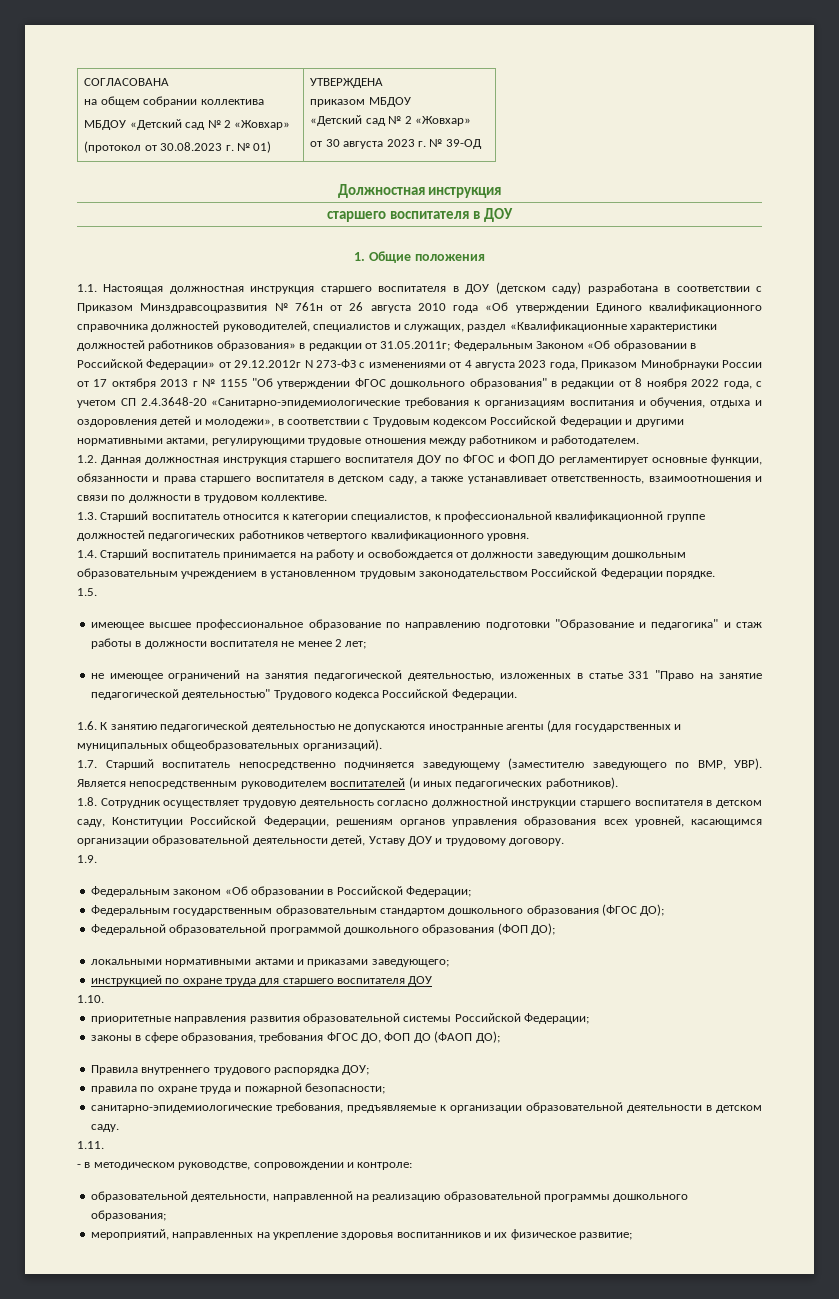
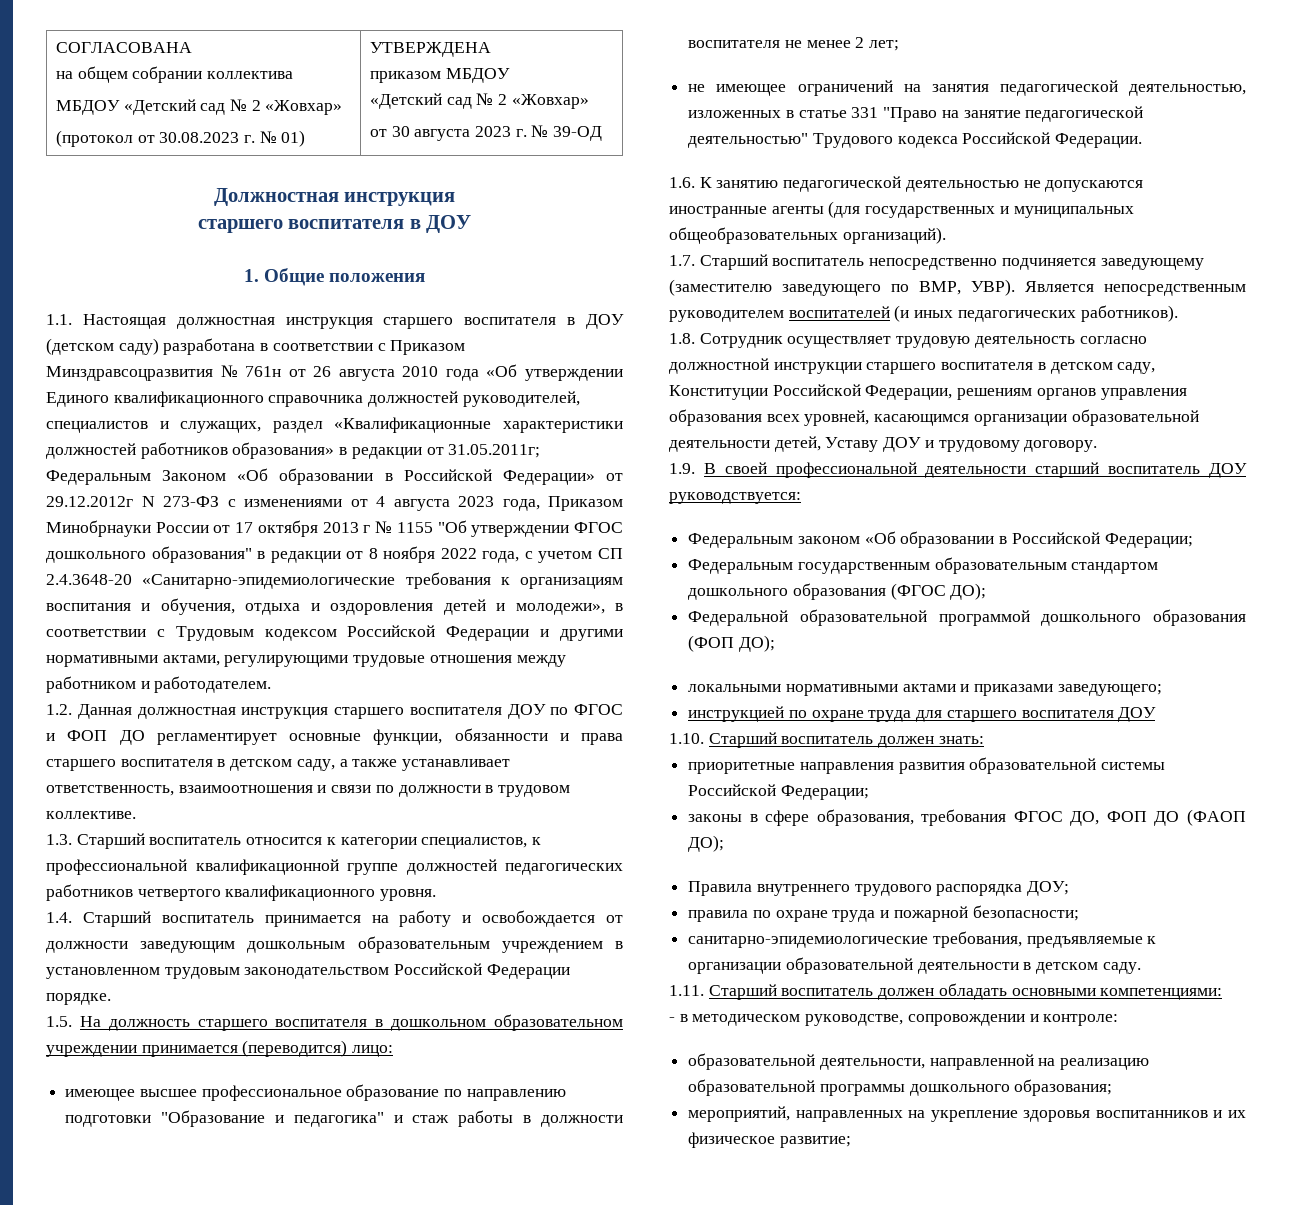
(97, 592) none -> [79,1014,624,1031] [46,1040,394,1057] На должность старшего воспитателя в дошкольном образовательном учреждении принимается (переводится) лицо:
(97, 859) none -> [703,462,1248,478] [669,492,801,504] В своей профессиональной деятельности старший воспитатель ДОУ руководствуется:
(104, 999) none -> [708,732,984,748] Старший воспитатель должен знать:
(104, 1145) none -> [708,983,1223,1000] Старший воспитатель должен обладать основными компетенциями:

